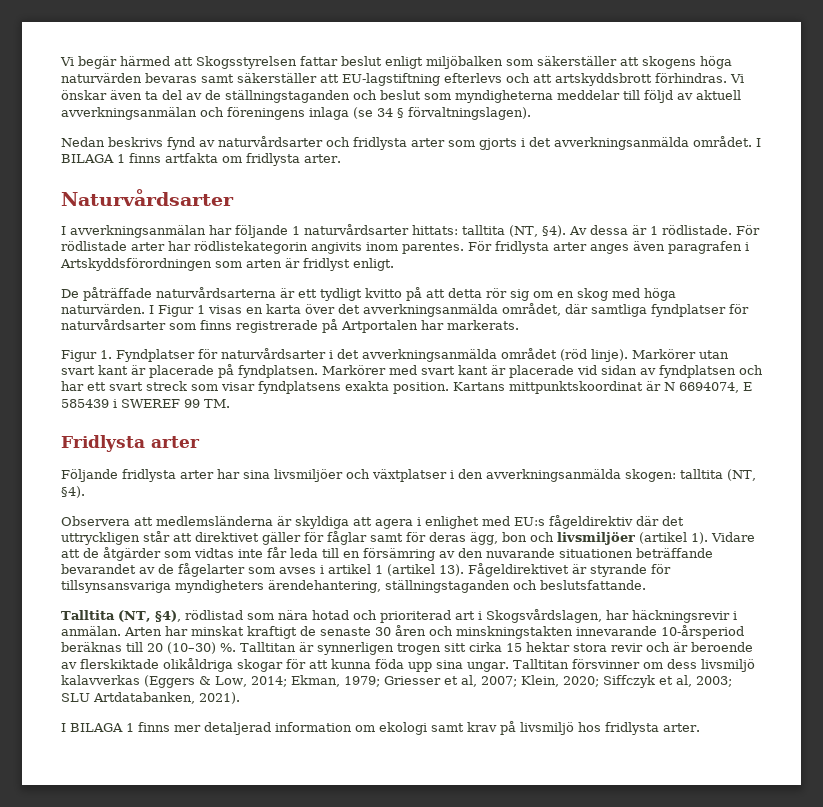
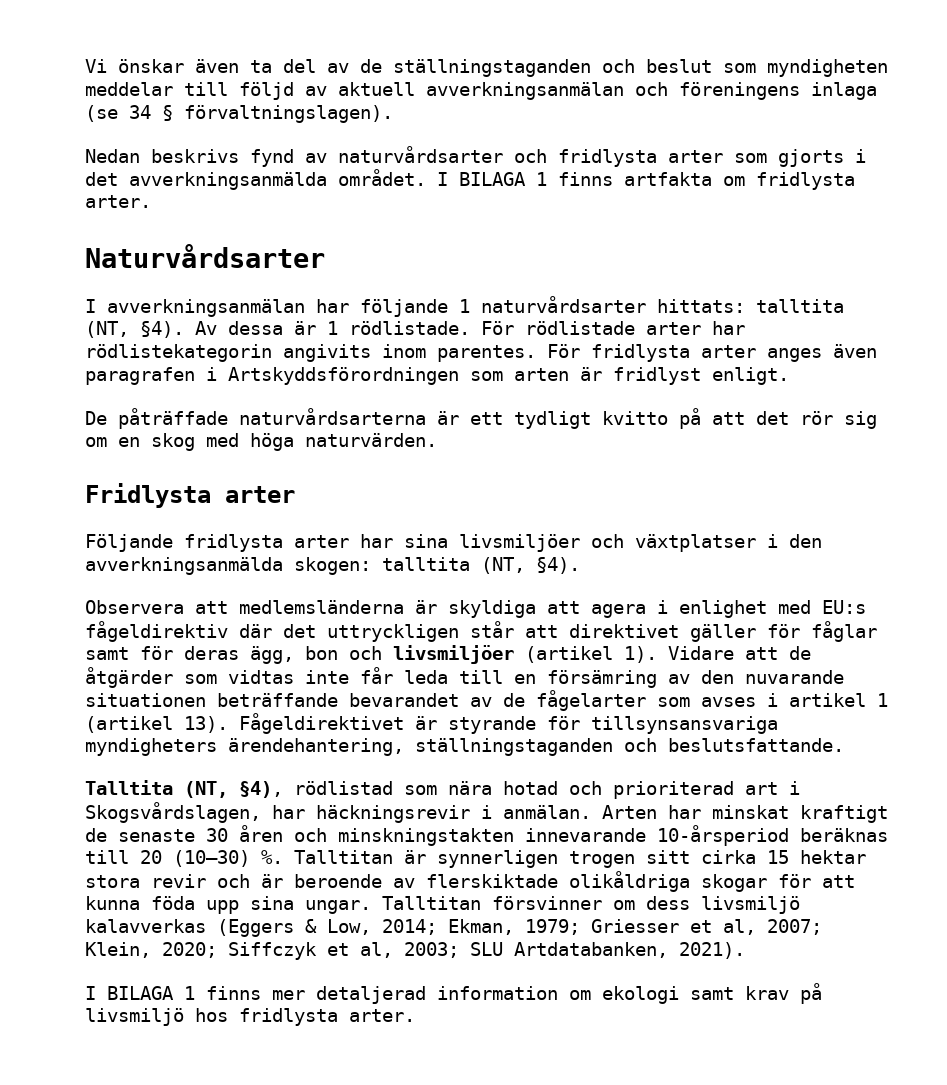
[60,56,732,69] [61,73,744,86] Vi begär härmed att Skogsstyrelsen fattar beslut enligt miljöbalken som säkerställer att skogens höga naturvärden bevaras samt säkerställer att EU-lagstiftning efterlevs och att artskyddsbrott förhindras. Vi -> [85,59,107,73] Vi
[455,90,553,103] myndigheterna -> [767,59,888,77] myndigheten
[448,288,482,298] detta -> [756,411,789,425] det
[149,303,749,317] [61,319,519,333] [61,348,729,362] [61,364,763,378] [61,381,752,394] [61,399,230,408] I Figur 1 visas en karta över det avverkningsanmälda området, där samtliga fyndplatser för naturvårdsarter som finns registrerade på Artportalen har markerats. // Figur 1. Fyndplatser för naturvårdsarter i det avverkningsanmälda området (röd linje). Markörer utan svart kant är placerade på fyndplatsen. Markörer med svart kant är placerade vid sidan av fyndplatsen och har ett svart streck som visar fyndplatsens exakta position. Kartans mittpunktskoordinat är N 6694074, E 585439 i SWEREF 99 TM. -> (437, 440) none

